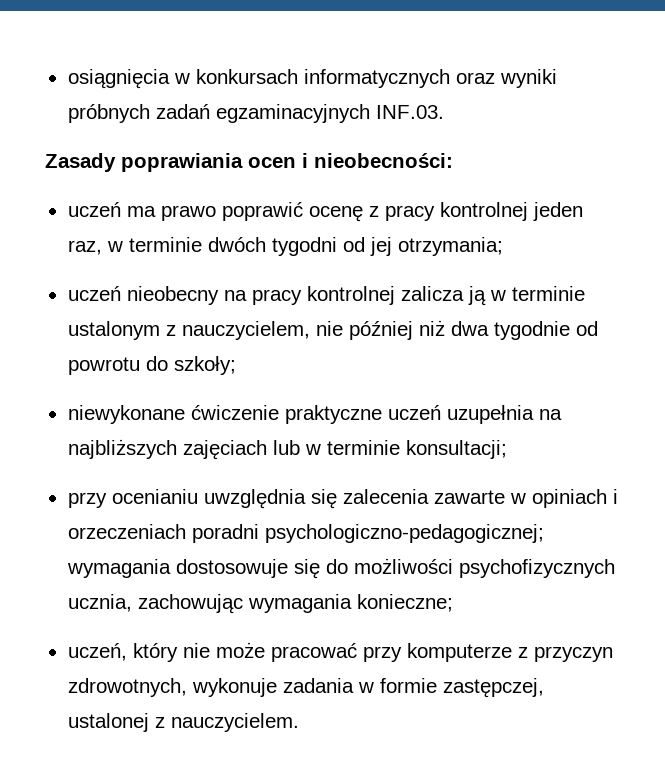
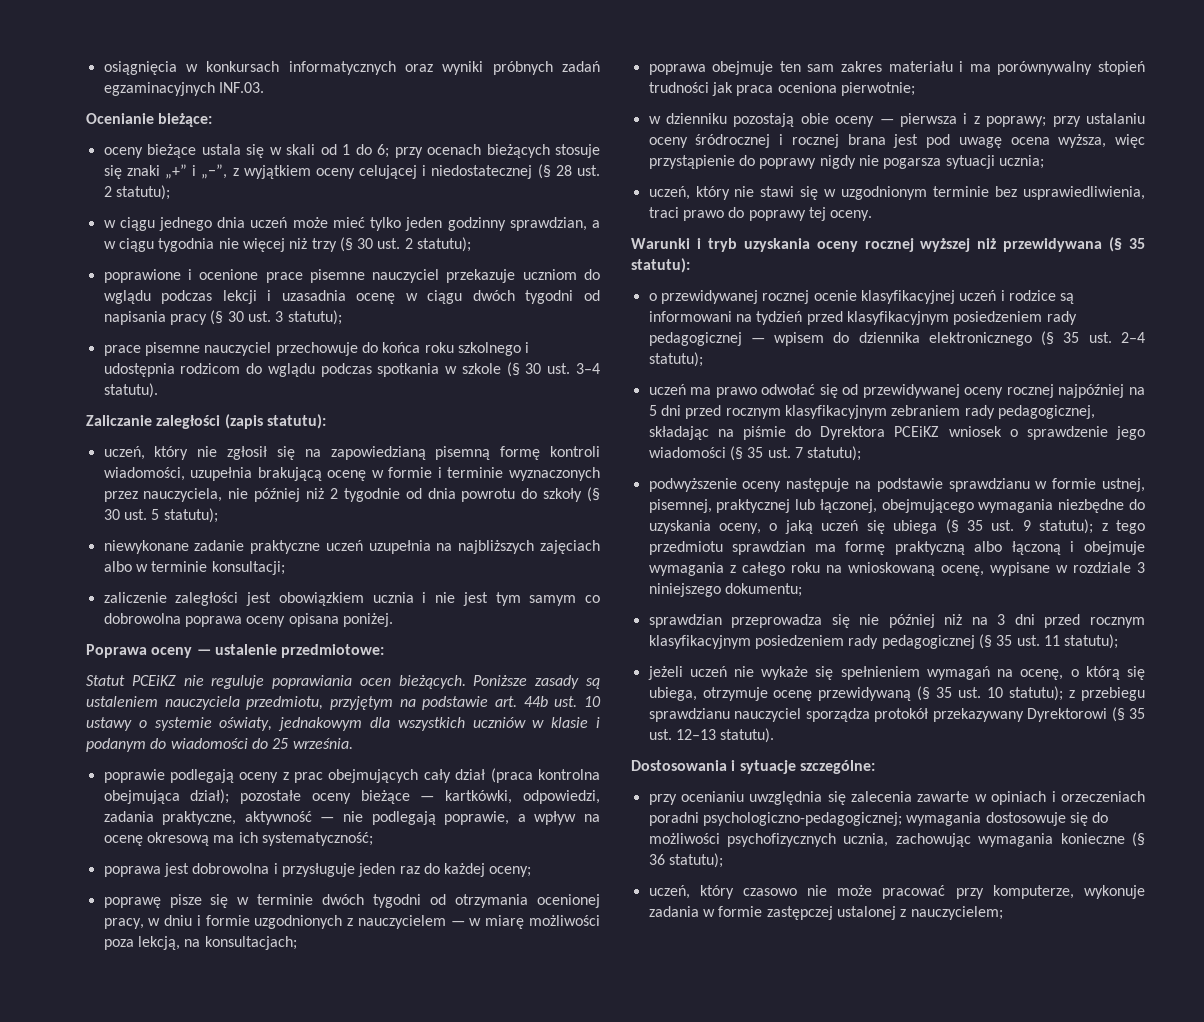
[45,153,453,172] [67,202,583,222] [67,237,503,256] [67,286,585,306] [67,320,489,340] Zasady poprawiania ocen i nieobecności: // uczeń ma prawo poprawić ocenę z pracy kontrolnej jeden raz, w terminie dwóch tygodni od jej otrzymania; // uczeń nieobecny na pracy kontrolnej zalicza ją w terminie ustalonym z nauczycielem, nie później niż dwa -> [86,113,213,127] [103,144,600,158] [103,164,600,179] [103,185,170,200] [103,217,600,231] [103,237,472,252] [103,269,600,283] [103,290,601,304] [103,310,342,325] [103,342,530,356] [103,362,600,377] [103,383,158,398] [86,414,326,429] [103,446,600,460] [103,467,600,481] [103,488,338,502] Ocenianie bieżące: // oceny bieżące ustala się w skali od 1 do 6; przy ocenach bieżących stosuje się znaki „+” i „−”, z wyjątkiem oceny celującej i niedostatecznej (§ 28 ust. 2 statutu); // w ciągu jednego dnia uczeń może mieć tylko jeden godzinny sprawdzian, a w ciągu tygodnia nie więcej niż trzy (§ 30 ust. 2 statutu); // poprawione i ocenione prace pisemne nauczyciel przekazuje uczniom do wglądu podczas lekcji i uzasadnia ocenę w ciągu dwóch tygodni od napisania pracy (§ 30 ust. 3 statutu); // prace pisemne nauczyciel przechowuje do końca roku szkolnego i udostępnia rodzicom do wglądu podczas spotkania w szkole (§ 30 ust. 3–4 statutu). // Zaliczanie zaległości (zapis statutu): // uczeń, który nie zgłosił się na zapowiedzianą pisemną formę kontroli wiadomości, uzupełnia brakującą ocenę w formie i terminie wyznaczonych przez nauczyciela, nie później niż 2
(598, 328) none -> [427,488,456,499] dnia
[173,356,236,375] szkoły; -> [543,487,600,502] [103,508,218,523] szkoły (§ 30 ust. 5 statutu);
[190,405,279,420] ćwiczenie -> [194,540,245,551] zadanie
[272,440,300,455] lub -> [103,561,132,572] albo
(507, 449) none -> [103,592,600,606] [103,613,393,627] [86,644,385,658] [86,675,600,689] [86,696,602,710] [86,717,601,731] [86,738,353,752] [103,768,600,783] [103,789,600,804] [103,811,601,825] [103,832,373,846] [103,863,532,877] [103,894,600,908] [103,915,600,929] [103,936,297,950] [648,61,1145,75] [648,82,915,96] [648,113,1145,127] [648,134,1145,148] [648,155,1044,169] [648,186,1145,200] [648,207,873,221] [631,237,1145,252] [631,258,690,273] [648,290,1075,304] [648,311,1077,325] [648,331,1145,346] [648,352,703,367] [648,384,1145,398] [648,405,1095,419] [648,426,1145,440] [648,446,862,461] [648,478,1145,492] [648,499,1145,513] [648,519,1145,534] [648,541,1145,555] [648,562,1145,576] [648,583,802,597] [648,614,1145,628] [648,634,1119,649] [647,666,1145,680] [648,686,1145,701] [648,707,1145,722] [648,728,775,743] [631,760,875,774] // zaliczenie zaległości jest obowiązkiem ucznia i nie jest tym samym co dobrowolna poprawa oceny opisana poniżej. // Poprawa oceny — ustalenie przedmiotowe: // Statut PCEiKZ nie reguluje poprawiania ocen bieżących. Poniższe zasady są ustaleniem nauczyciela przedmiotu, przyjętym na podstawie art. 44b ust. 10 ustawy o systemie oświaty, jednakowym dla wszystkich uczniów w klasie i podanym do wiadomości do 25 września. // poprawie podlegają oceny z prac obejmujących cały dział (praca kontrolna obejmująca dział); pozostałe oceny bieżące — kartkówki, odpowiedzi, zadania praktyczne, aktywność — nie podlegają poprawie, a wpływ na ocenę okresową ma ich systematyczność; // poprawa jest dobrowolna i przysługuje jeden raz do każdej oceny; // poprawę pisze się w terminie dwóch tygodni od otrzymania ocenionej pracy, w dniu i formie uzgodnionych z nauczycielem — w miarę możliwości poza lekcją, na konsultacjach; // poprawa obejmuje ten sam zakres materiału i ma porównywalny stopień trudności jak praca oceniona pierwotnie; // w dzienniku pozostają obie oceny — pierwsza i z poprawy; przy ustalaniu oceny śródrocznej i rocznej brana jest pod uwagę ocena wyższa, więc przystąpienie do poprawy nigdy nie pogarsza sytuacji ucznia; // uczeń, który nie stawi się w uzgodnionym terminie bez usprawiedliwienia, traci prawo do poprawy tej oceny. // Warunki i tryb uzyskania oceny rocznej wyższej niż przewidywana (§ 35 statutu): // o przewidywanej rocznej ocenie klasyfikacyjnej uczeń i rodzice są informowani na tydzień przed klasyfikacyjnym posiedzeniem rady pedagogicznej — wpisem do dziennika elektronicznego (§ 35 ust. 2–4 statutu); // uczeń ma prawo odwołać się od przewidywanej oceny rocznej najpóźniej na 5 dni przed rocznym klasyfikacyjnym zebraniem rady pedagogicznej, składając na piśmie do Dyrektora PCEiKZ wniosek o sprawdzenie jego wiadomości (§ 35 ust. 7 statutu); // podwyższenie oceny następuje na podstawie sprawdzianu w formie ustnej, pisemnej, praktycznej lub łączonej, obejmującego wymagania niezbędne do uzyskania oceny, o jaką uczeń się ubiega (§ 35 ust. 9 statutu); z tego przedmiotu sprawdzian ma formę praktyczną albo łączoną i obejmuje wymagania z całego roku na wnioskowaną ocenę, wypisane w rozdziale 3 niniejszego dokumentu; // sprawdzian przeprowadza się nie później niż na 3 dni przed rocznym klasyfikacyjnym posiedzeniem rady pedagogicznej (§ 35 ust. 11 statutu); // jeżeli uczeń nie wykaże się spełnieniem wymagań na ocenę, o którą się ubiega, otrzymuje ocenę przewidywaną (§ 35 ust. 10 statutu); z przebiegu sprawdzianu nauczyciel sporządza protokół przekazywany Dyrektorowi (§ 35 ust. 12–13 statutu). // Dostosowania i sytuacje szczególne:
[356,594,453,612] [67,643,178,662] konieczne; // uczeń, który -> [1060,832,1145,847] [648,853,723,868] [648,885,797,899] konieczne (§ 36 statutu); // uczeń, który czasowo
[406,643,613,662] [67,678,187,697] komputerze z przyczyn zdrowotnych, -> [992,885,1074,899] komputerze,
[442,678,544,698] zastępczej, -> [766,906,833,920] zastępczej
[170,713,299,732] nauczycielem. -> [910,906,1003,920] nauczycielem;

